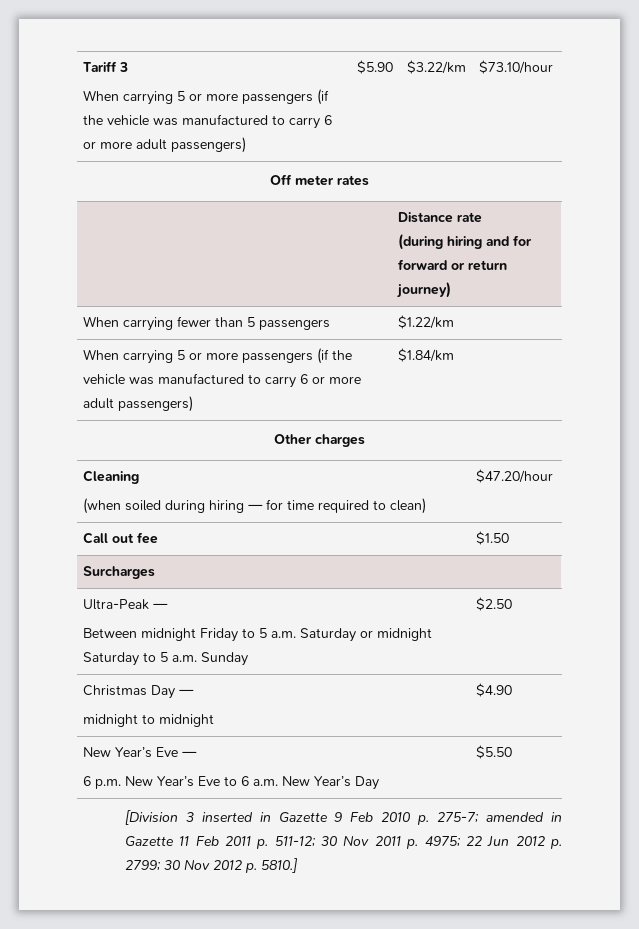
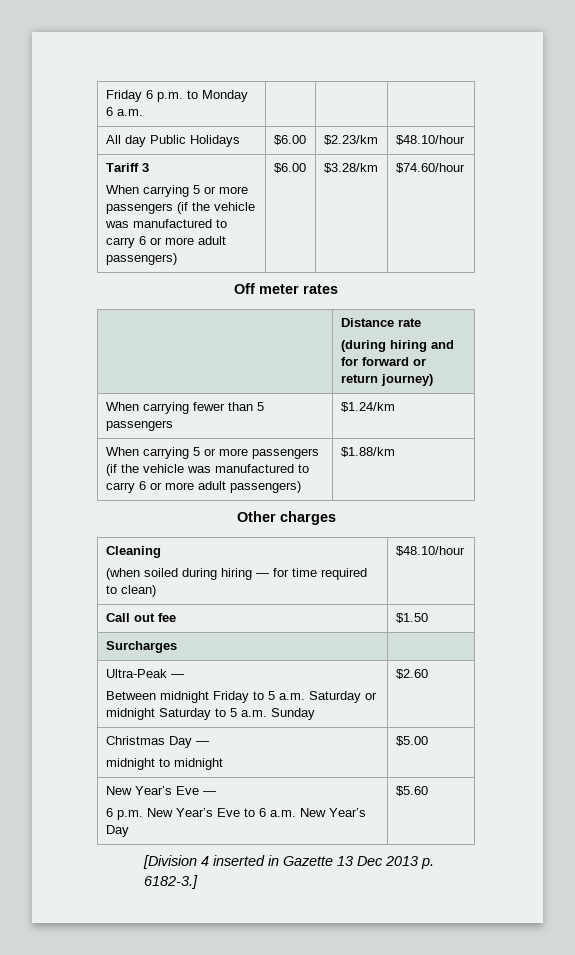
(83, 66) none -> [105,90,248,102] [105,107,143,116] [105,135,240,147] [273,135,306,145] [323,135,378,145] [395,135,465,145] Friday 6 p.m. to Monday 6 a.m. | | | // All day Public Holidays | $6.00 | $2.23/km | $48.10/hour //
[357,60,394,74] [407,60,467,74] [479,60,554,74] $5.90 | $3.22/km | $73.10/hour -> [273,163,306,173] [323,163,378,173] [395,163,465,173] $6.00 | $3.28/km | $74.60/hour
[398,315,455,329] $1.22/km -> [340,402,395,412] $1.24/km
[398,348,455,362] $1.84/km -> [340,447,395,457] $1.88/km
[476,469,554,483] $47.20/hour -> [395,546,465,556] $48.10/hour
[476,597,513,611] $2.50 -> [395,669,428,679] $2.60
[476,683,513,697] $4.90 -> [395,736,428,746] $5.00
[476,745,513,759] $5.50 -> [395,786,428,796] $5.60
[185,812,194,822] 3 -> [200,856,209,866] 4
[334,812,562,825] [124,835,563,849] [124,858,298,873] 9 Feb 2010 p. 275-7; amended in Gazette 11 Feb 2011 p. 511-12; 30 Nov 2011 p. 4975; 22 Jun 2012 p. 2799; 30 Nov 2012 p. 5810.] -> [336,856,434,869] [143,875,198,889] 13 Dec 2013 p. 6182-3.]

